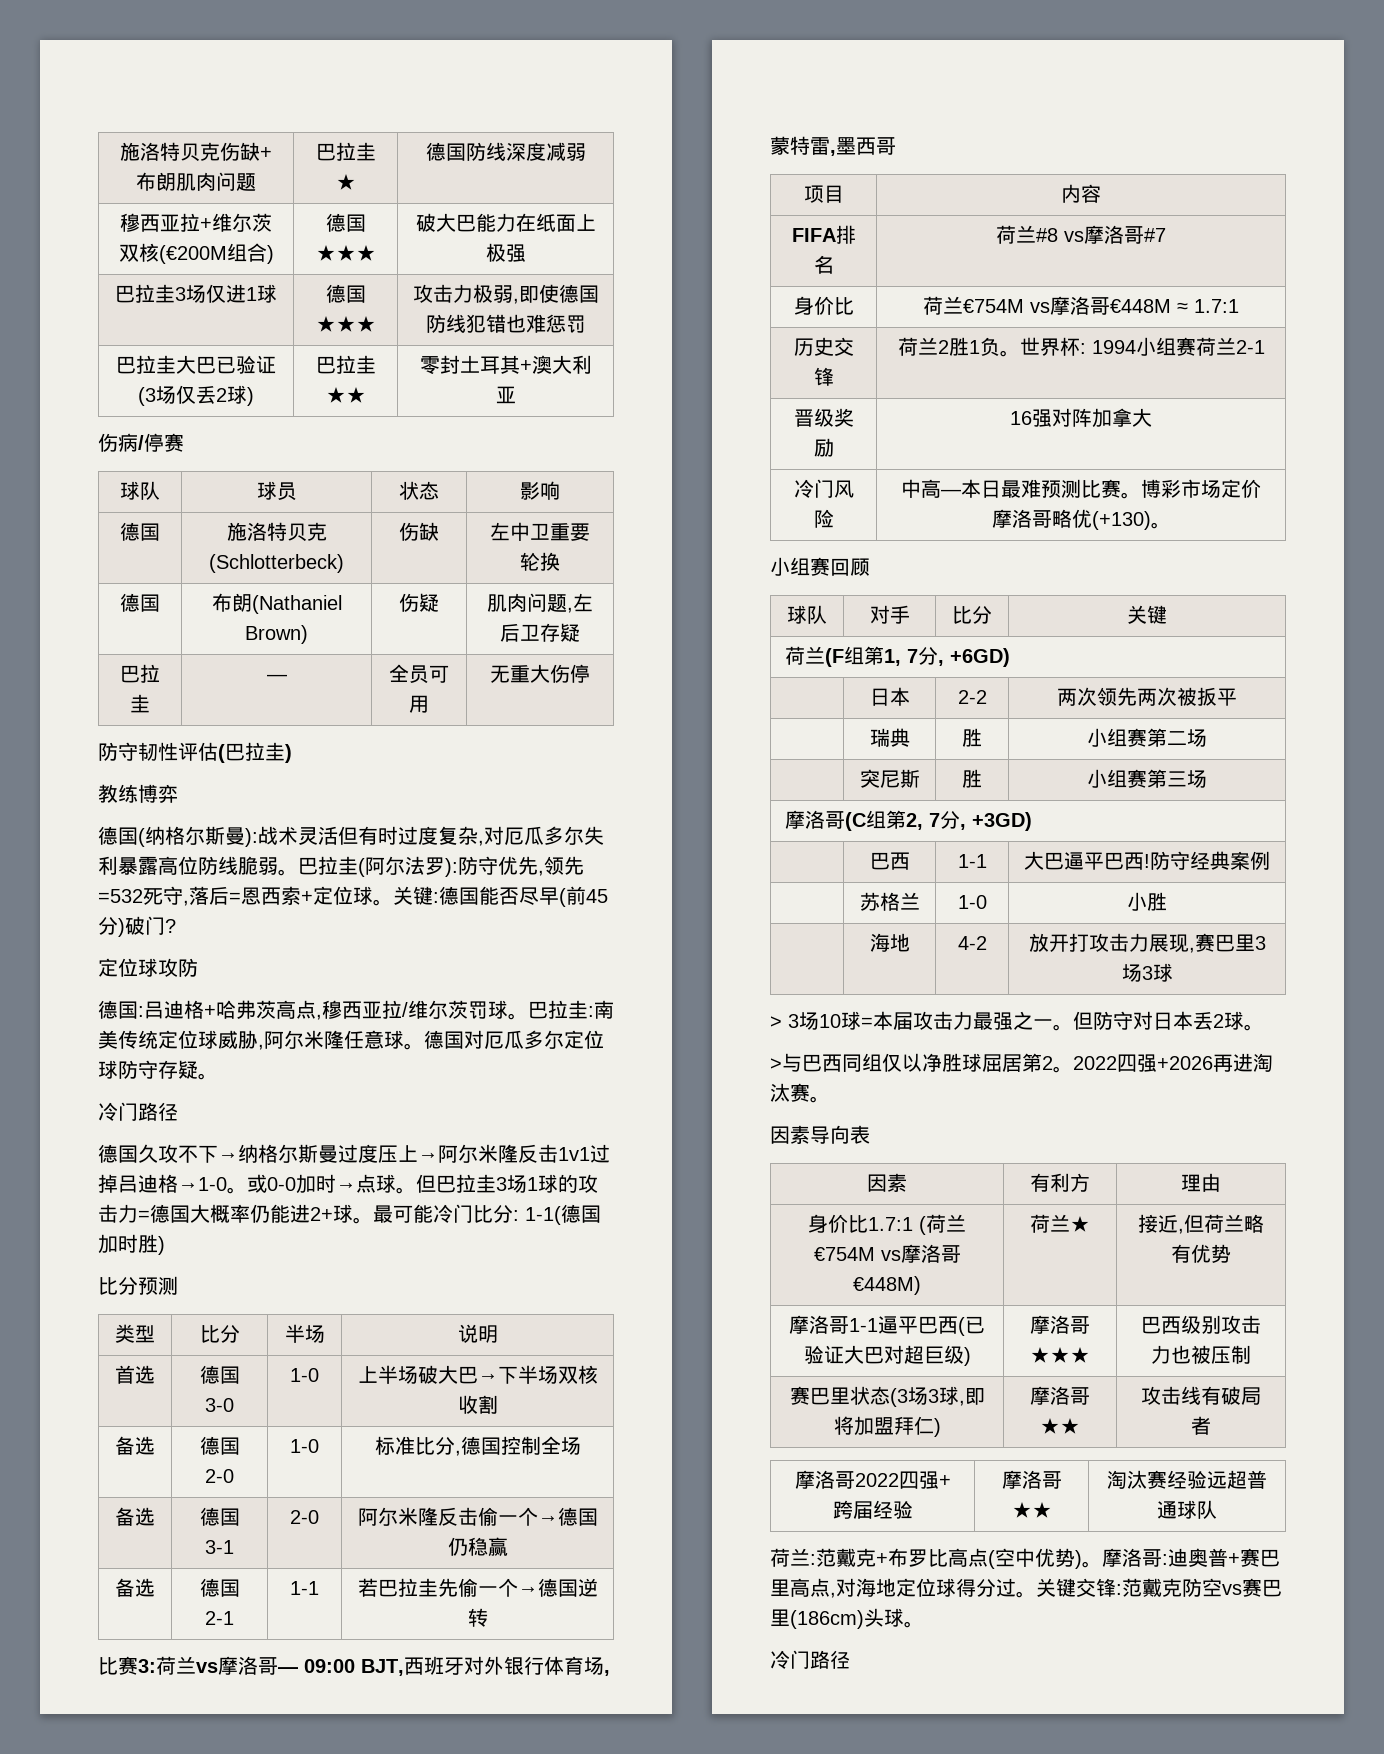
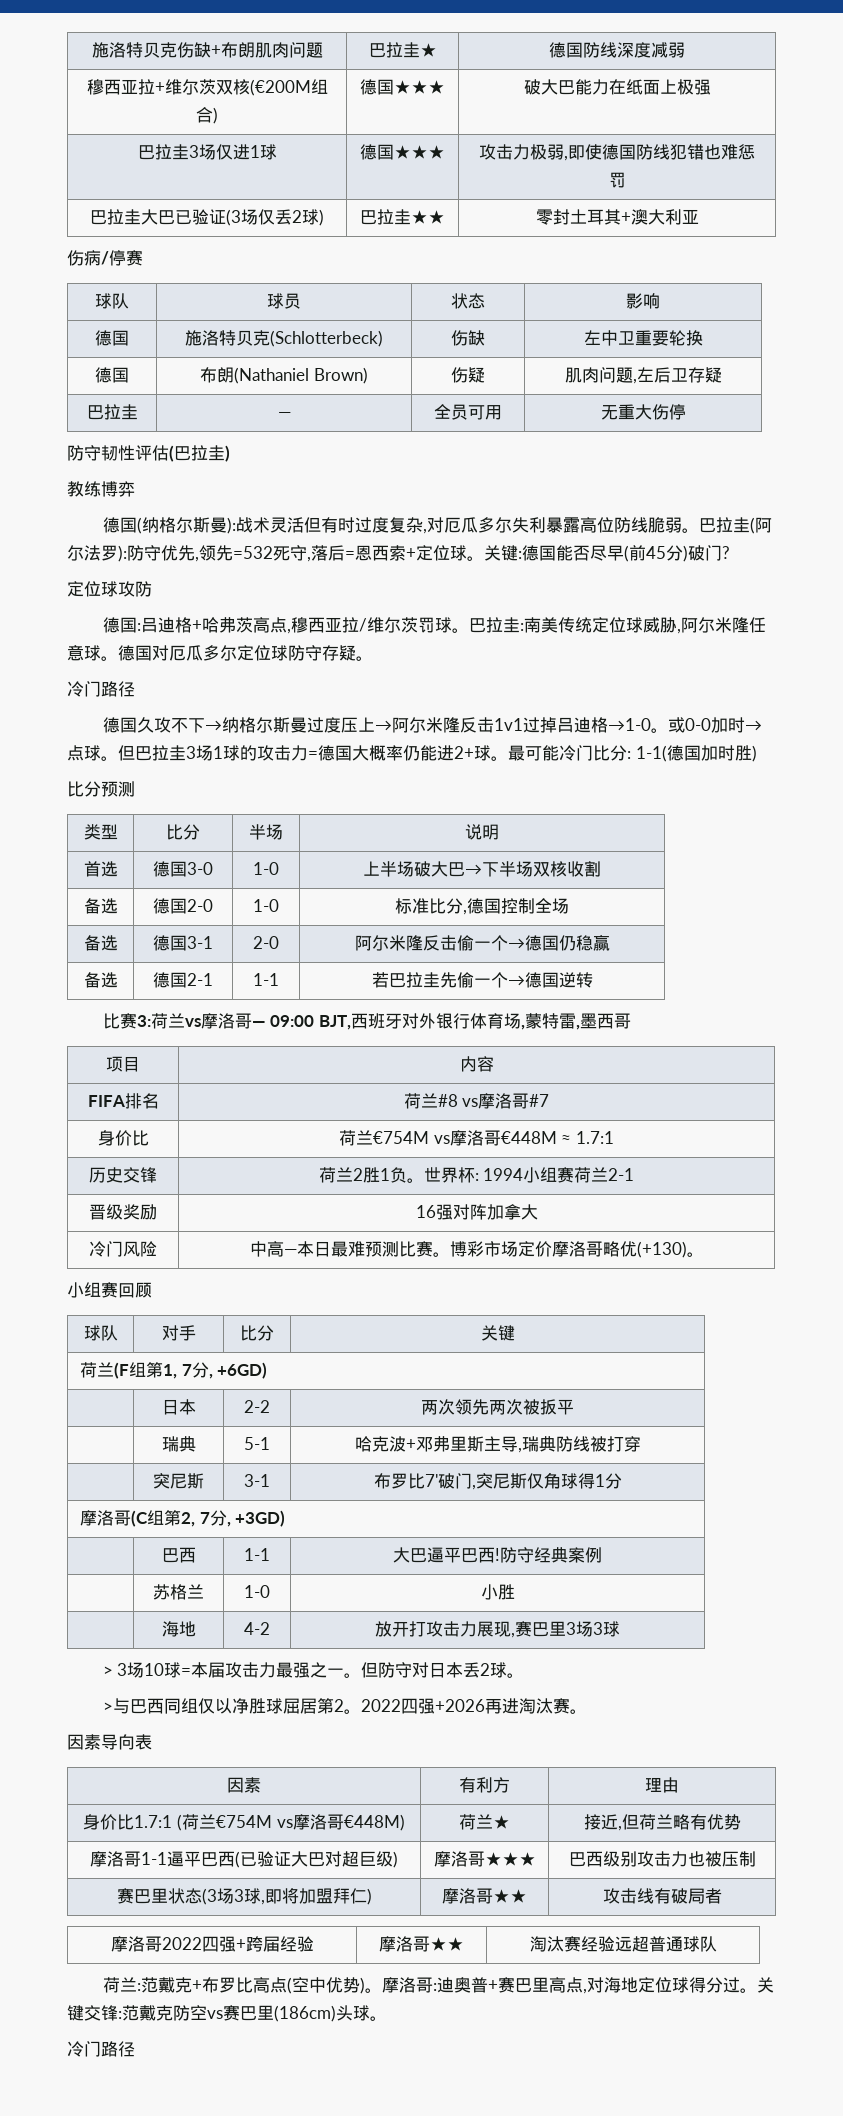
[962,728,982,747] [1087,728,1207,747] [859,769,920,788] [962,769,982,788] [1087,769,1207,788] 胜 | 小组赛第二场 // | 突尼斯 | 胜 | 小组赛第三场 -> [244,1437,270,1450] [354,1436,641,1453] [153,1473,204,1489] [244,1474,270,1487] [373,1472,622,1490] 5-1 | 哈克波+邓弗里斯主导,瑞典防线被打穿 // | 突尼斯 | 3-1 | 布罗比7'破门,突尼斯仅角球得1分

